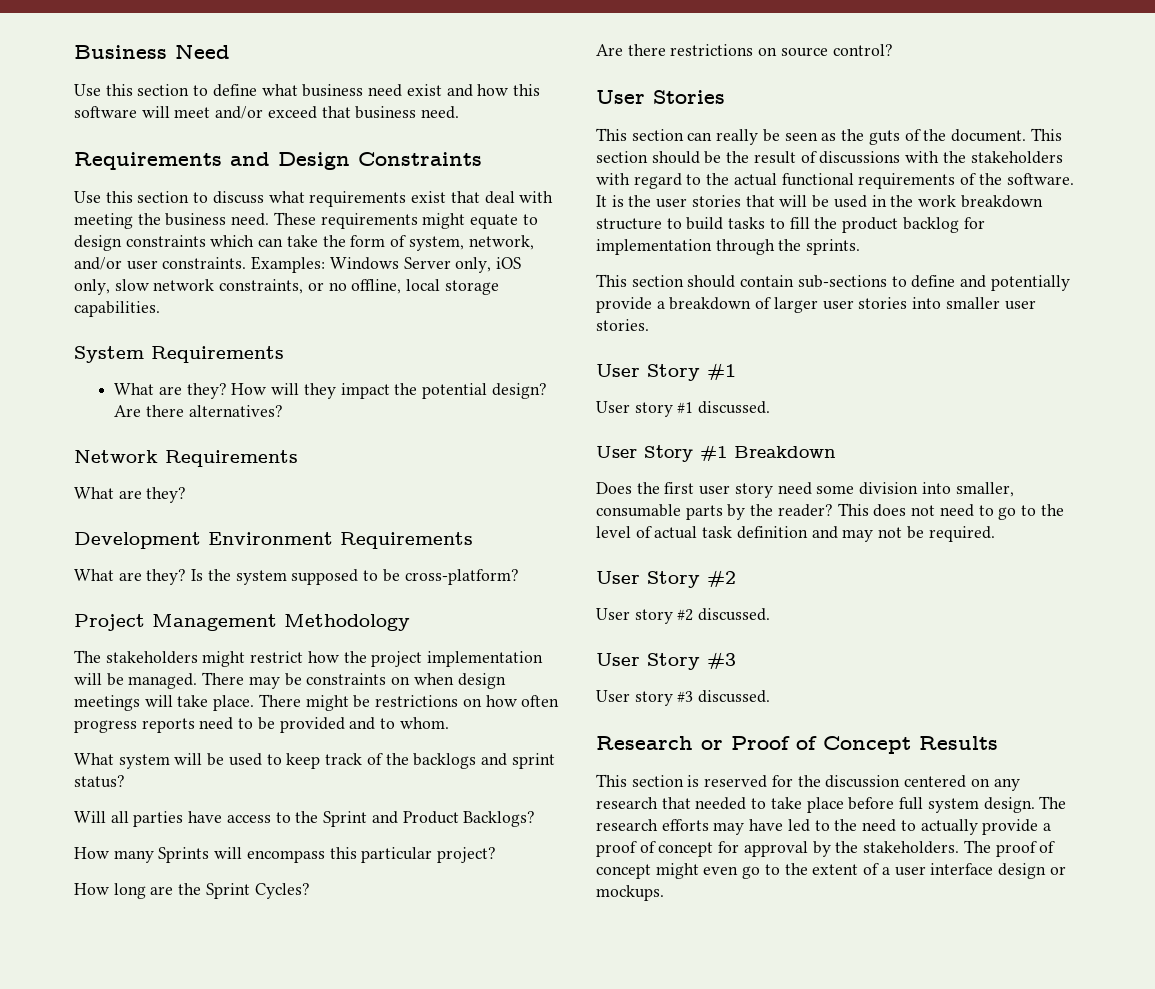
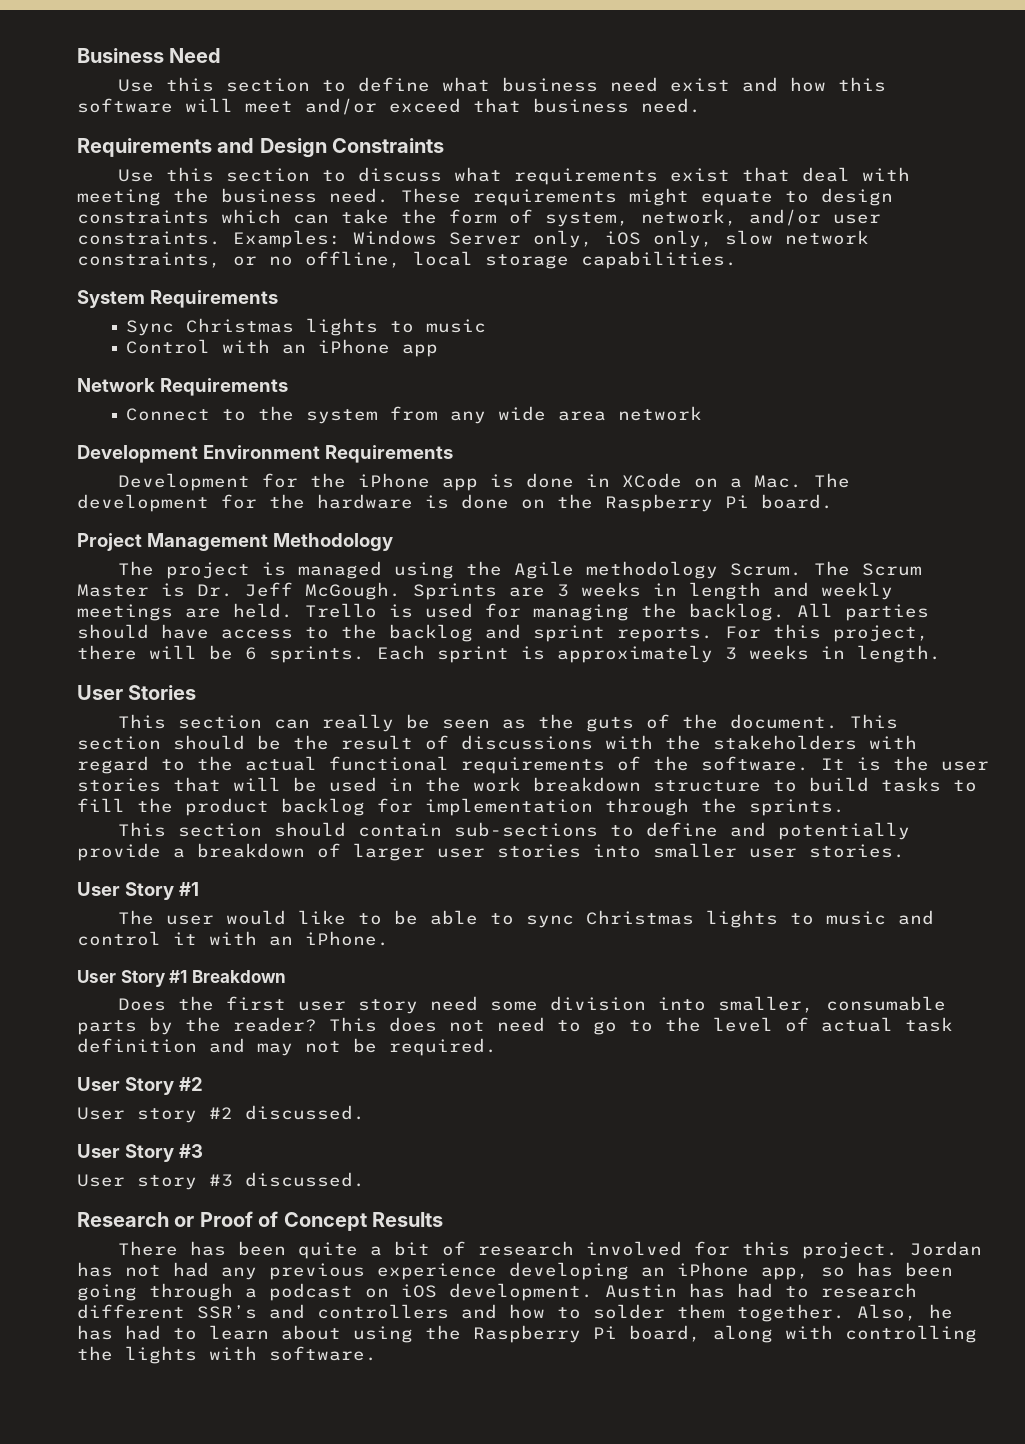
[114,383,547,399] [114,405,283,417] [74,450,298,467] [74,487,187,503] [74,532,473,549] [74,569,519,585] [74,614,410,631] [74,650,544,667] [74,672,506,689] [74,694,560,711] [74,717,449,733] [74,753,555,769] [74,775,125,788] [74,811,536,827] [74,847,497,863] [74,883,310,899] [596,44,893,57] What are they? How will they impact the potential design? Are there alternatives? // Network Requirements // What are they? // Development Environment Requirements // What are they? Is the system supposed to be cross-platform? // Project Management Methodology // The stakeholders might restrict how the project implementation will be managed. There may be constraints on when design meetings will take place. There might be restrictions on how often progress reports need to be provided and to whom. // What system will be used to keep track of the backlogs and sprint status? // Will all parties have access to the Sprint and Product Backlogs? // How many Sprints will encompass this particular project? // How long are the Sprint Cycles? // Are there restrictions on source control? -> [126,318,487,336] [126,339,439,357] [77,378,288,396] [126,406,703,424] [77,445,453,463] [118,473,851,491] [77,494,833,512] [77,533,393,551] [118,561,923,579] [77,582,893,600] [77,603,929,621] [77,624,929,642] [77,645,941,663] Sync Christmas lights to music // Control with an iPhone app // Network Requirements // Connect to the system from any wide area network // Development Environment Requirements // Development for the iPhone app is done in XCode on a Mac. The development for the hardware is done on the Raspberry Pi board. // Project Management Methodology // The project is managed using the Agile methodology Scrum. The Scrum Master is Dr. Jeff McGough. Sprints are 3 weeks in length and weekly meetings are held. Trello is used for managing the backlog. All parties should have access to the backlog and sprint reports. For this project, there will be 6 sprints. Each sprint is approximately 3 weeks in length.
[596,401,771,417] User story #1 discussed. -> [118,910,935,928] [77,931,389,946] The user would like to be able to sync Christmas lights to music and control it with an iPhone.
[596,774,1020,791] [596,796,1067,813] [596,819,1051,835] [596,840,1056,857] [596,863,1066,879] [596,885,664,901] This section is reserved for the discussion centered on any research that needed to take place before full system design. The research efforts may have led to the need to actually provide a proof of concept for approval by the stakeholders. The proof of concept might even go to the extent of a user interface design or mockups. -> [118,1241,983,1259] [77,1262,953,1280] [77,1283,917,1301] [77,1304,953,1322] [77,1325,977,1343] [77,1346,377,1364] There has been quite a bit of research involved for this project. Jordan has not had any previous experience developing an iPhone app, so has been going through a podcast on iOS development. Austin has had to research different SSR’s and controllers and how to solder them together. Also, he has had to learn about using the Raspberry Pi board, along with controlling the lights with software.

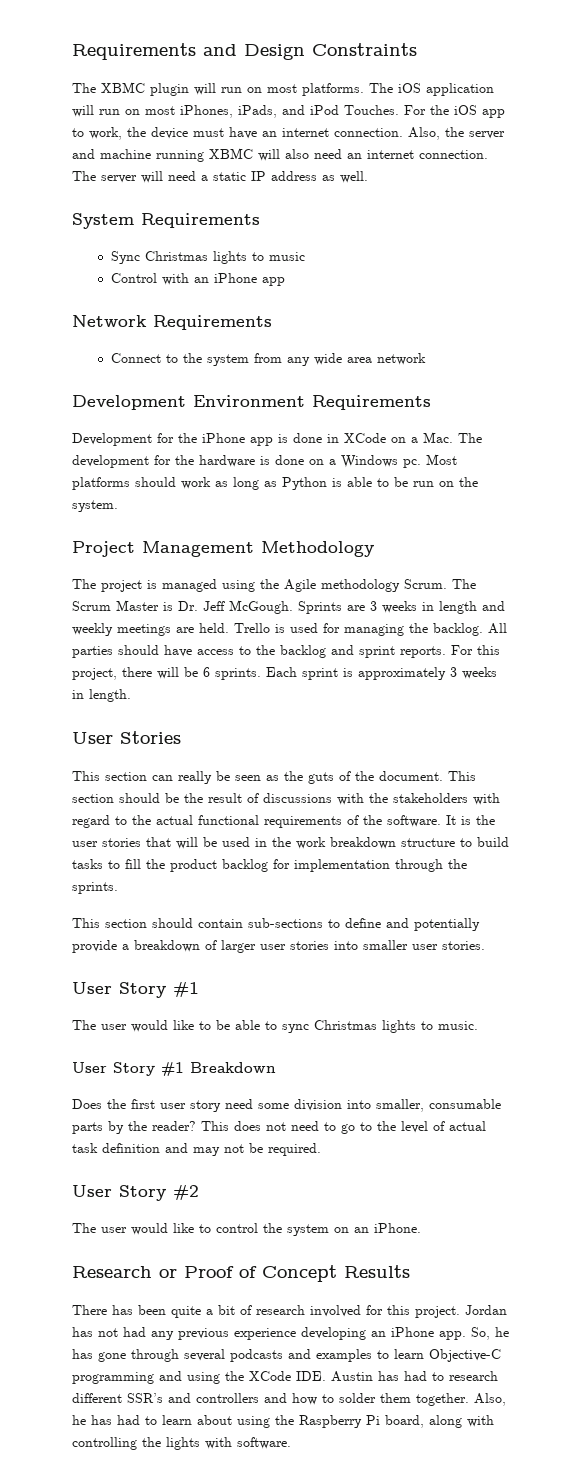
[77,48,222,63] [118,77,887,92] [77,98,701,115] [77,138,445,158] [118,167,911,185] [77,188,893,206] [77,209,881,227] [77,230,869,248] [77,251,737,269] Business Need // Use this section to define what business need exist and how this software will meet and/or exceed that business need. // Requirements and Design Constraints // Use this section to discuss what requirements exist that deal with meeting the business need. These requirements might equate to design constraints which can take the form of system, network, and/or user constraints. Examples: Windows Server only, iOS only, slow network constraints, or no offline, local storage capabilities. -> [72,43,417,60] [72,82,494,96] [72,105,505,118] [72,127,505,140] [72,148,488,162] [72,171,368,183] Requirements and Design Constraints // The XBMC plugin will run on most platforms. The iOS application will run on most iPhones, iPads, and iPod Touches. For the iOS app to work, the device must have an internet connection. Also, the server and machine running XBMC will also need an internet connection. The server will need a static IP address as well.
[557,494,833,512] the Raspberry Pi board. -> [329,454,457,468] [72,477,478,490] [72,500,118,512] a Windows pc. Most platforms should work as long as Python is able to be run on the system.
[826,910,935,925] [77,931,389,946] music and control it with an iPhone. -> [438,1021,478,1030] music.
[77,1105,365,1123] [77,1144,203,1162] [77,1172,365,1190] User story #2 discussed. // User Story #3 // User story #3 discussed. -> [72,1223,421,1236] The user would like to control the system on an iPhone.
[761,1262,953,1280] [77,1283,593,1301] app, so has been going through a podcast on iOS development. -> [439,1327,509,1340] [72,1349,501,1362] [72,1371,326,1384] app. So, he has gone through several podcasts and examples to learn Objective-C programming and using the XCode IDE.

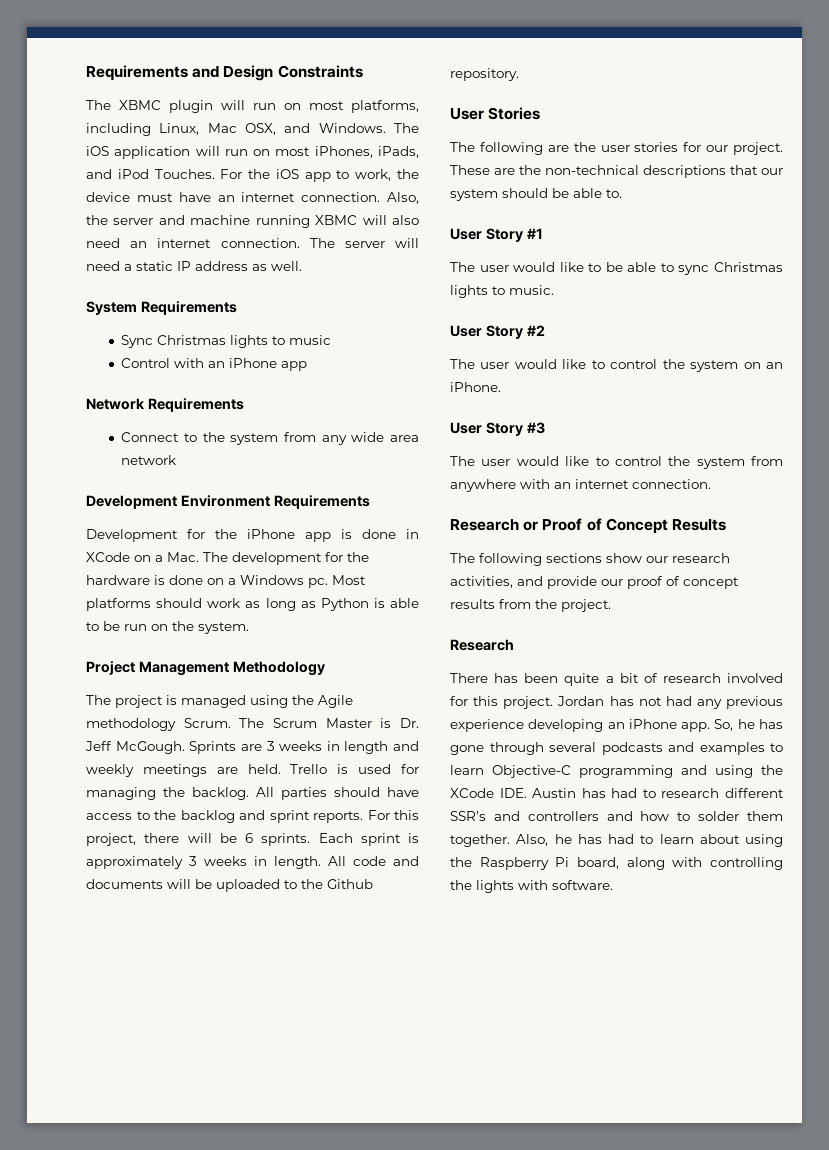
[302,83,364,96] platforms. -> [351,100,419,113] [86,123,386,136] platforms, including Linux, Mac OSX, and Windows.
[72,731,181,744] [72,771,476,784] [72,793,500,805] [72,815,495,828] [72,837,509,849] [72,859,467,872] [72,882,118,894] [72,918,480,931] [72,940,485,953] // User Stories // This section can really be seen as the guts of the document. This section should be the result of discussions with the stakeholders with regard to the actual functional requirements of the software. It is the user stories that will be used in the work breakdown structure to build tasks to fill the product backlog for implementation through the sprints. // This section should contain sub-sections to define and potentially provide a breakdown of larger user stories into smaller user stories. -> [328,856,419,866] [86,879,373,892] [450,68,519,81] [450,107,541,120] [450,142,783,155] [450,165,783,178] [450,188,622,201] All code and documents will be uploaded to the Github repository. // User Stories // The following are the user stories for our project. These are the non-technical descriptions that our system should be able to.
[72,1062,276,1076] [72,1099,501,1112] [72,1121,486,1134] [72,1143,321,1156] // User Story #1 Breakdown // Does the first user story need some division into smaller, consumable parts by the reader? This does not need to go to the level of actual task definition and may not be required. -> (554, 290) none
(421, 1228) none -> [450,422,545,436] [450,456,783,469] [450,479,711,492] // User Story #3 // The user would like to control the system from anywhere with an internet connection.
(410, 1271) none -> [450,553,730,566] [450,576,739,589] [450,599,611,612] [450,639,514,651] // The following sections show our research activities, and provide our proof of concept results from the project. // Research

